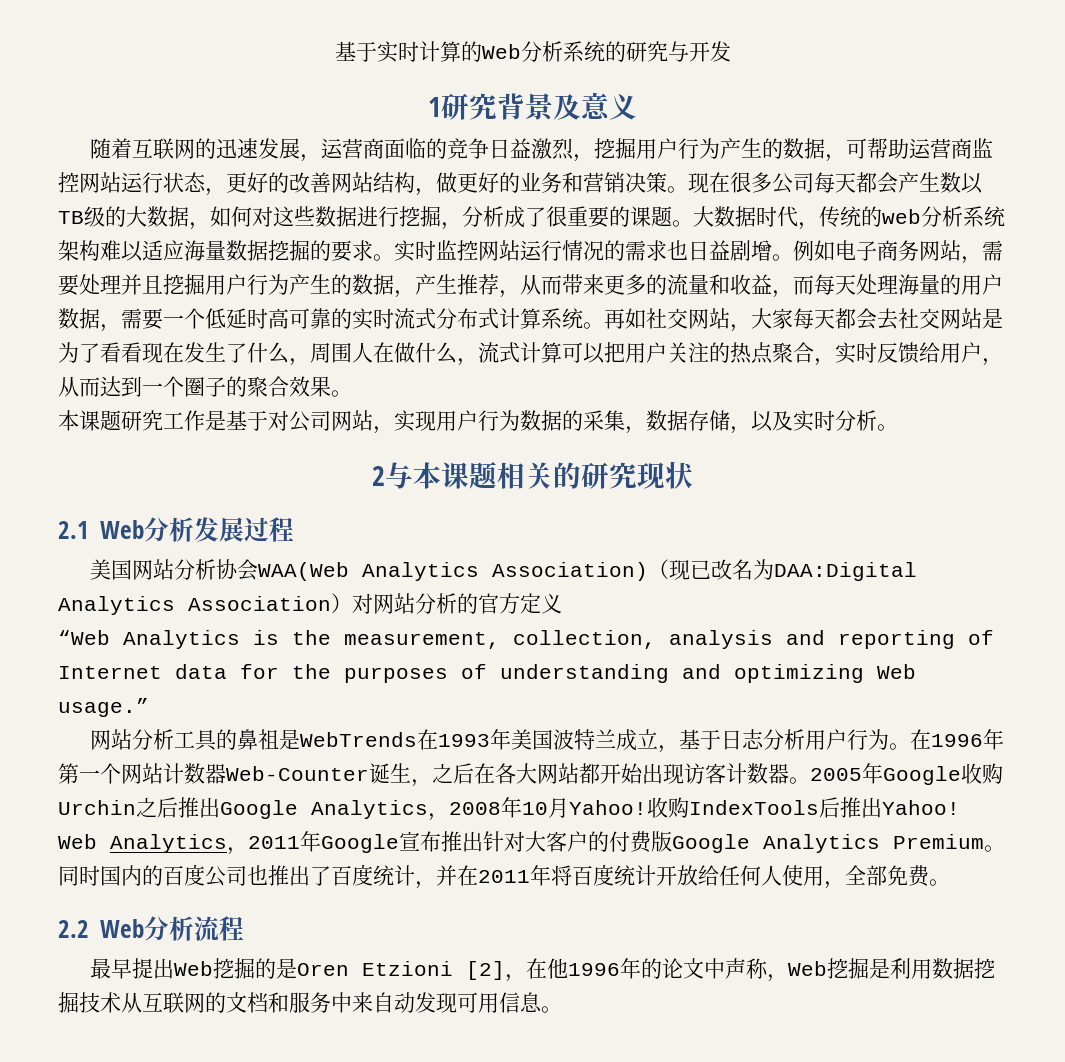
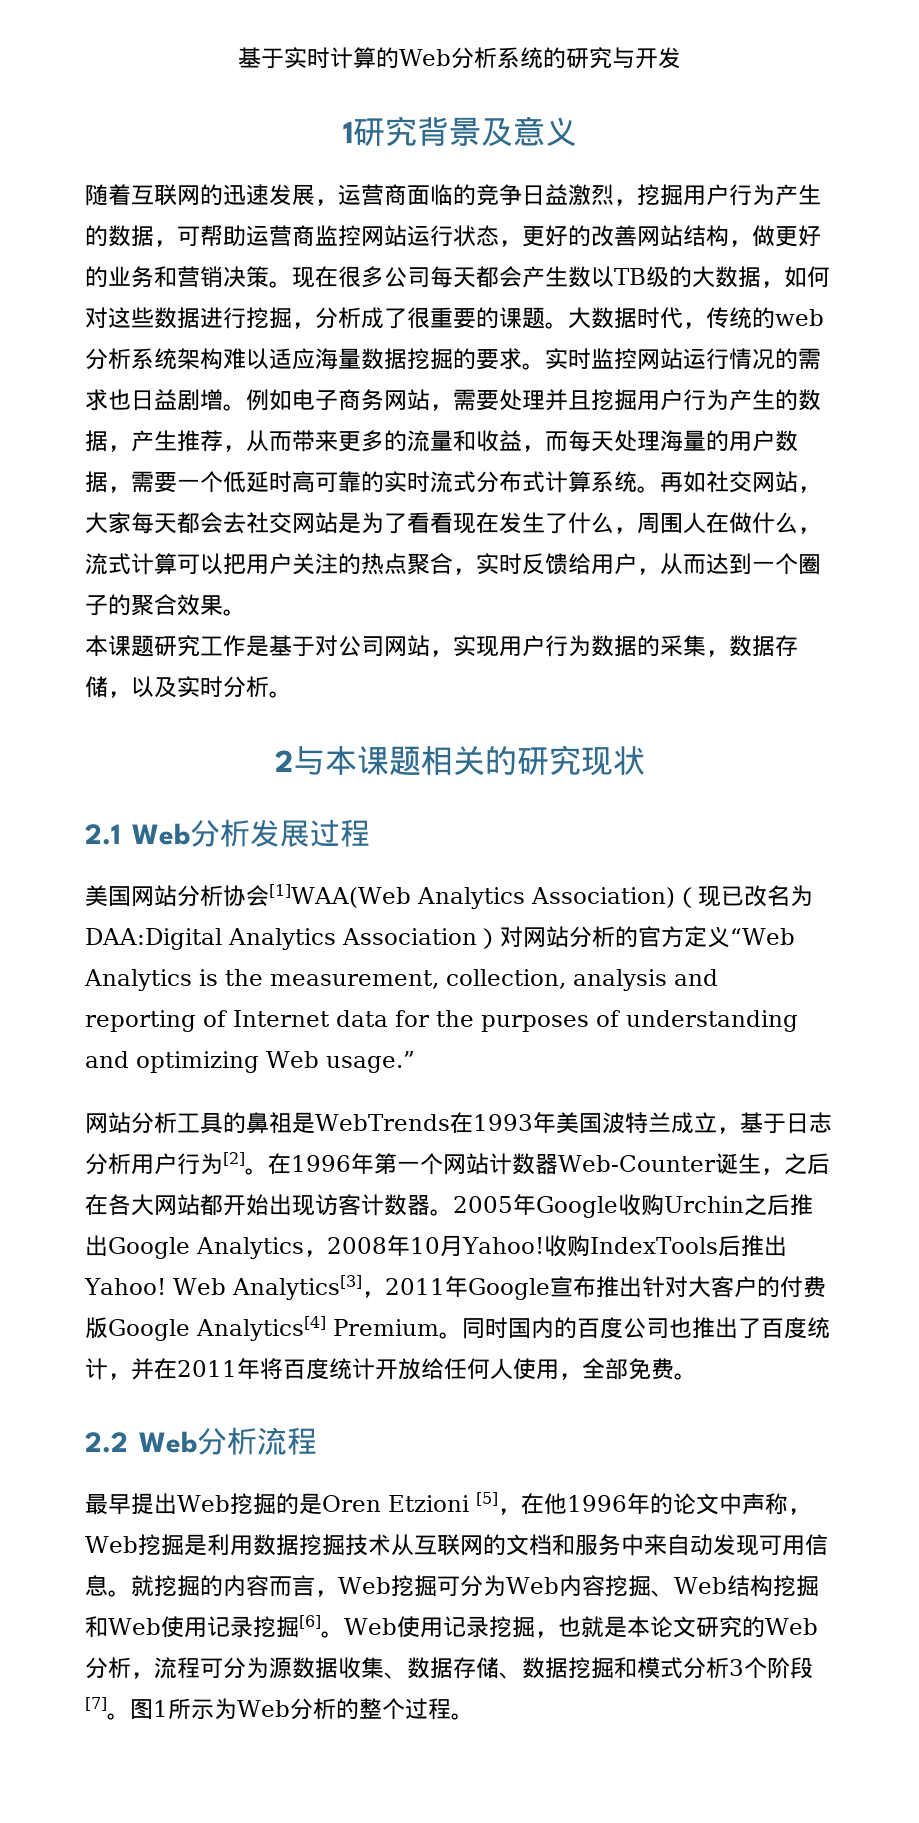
[257,562,349,581] WAA(Web -> [269,884,411,908] [1]WAA(Web
(562, 603) // -> (730, 937) none
(889, 739) none -> [223,1152,245,1166] [2]
[110,834,227,853] Analytics -> [231,1275,362,1300] Analytics[3]
[763,834,880,853] Analytics -> [196,1316,326,1341] Analytics[4]
[465,961,505,980] [2] -> [475,1492,498,1506] [5]
(562, 1009) none -> [131,1575,819,1597] [85,1615,321,1638] [320,1616,818,1638] [85,1657,813,1679] [85,1697,107,1711] [107,1698,474,1720] 就挖掘的内容而言，Web挖掘可分为Web内容挖掘、Web结构挖掘和Web使用记录挖掘[6]。Web使用记录挖掘，也就是本论文研究的Web分析，流程可分为源数据收集、数据存储、数据挖掘和模式分析3个阶段[7]。图1所示为Web分析的整个过程。

